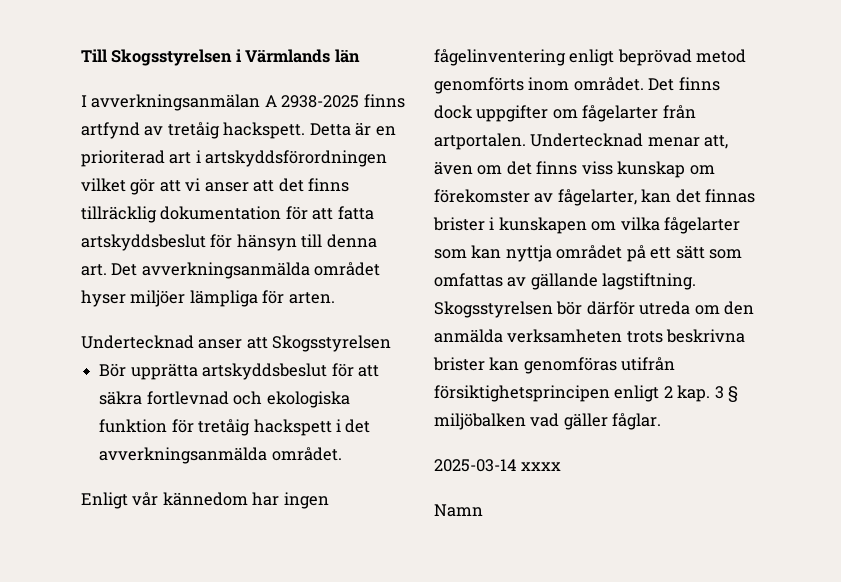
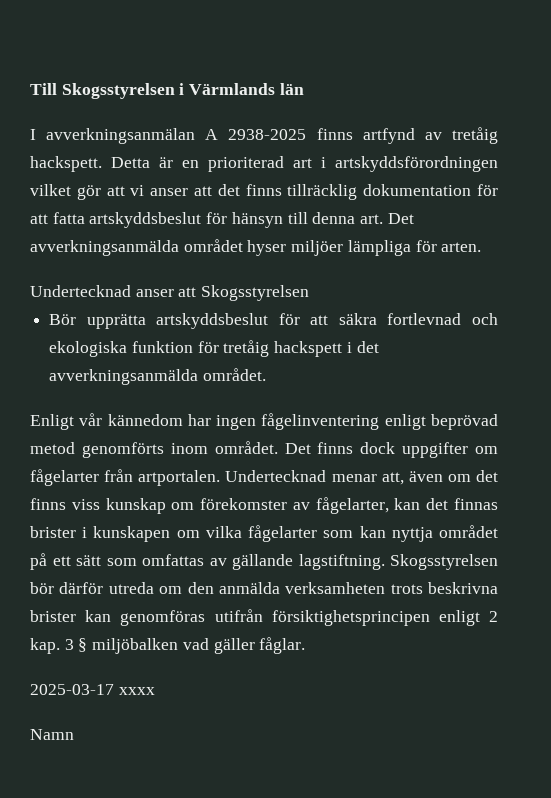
[434,459,517,472] 2025-03-14 -> [30,684,114,695] 2025-03-17

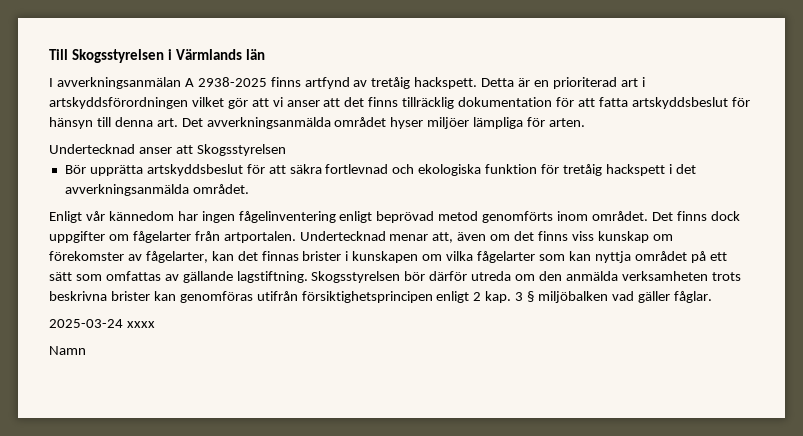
[30,684,114,695] 2025-03-17 -> [49,319,123,328] 2025-03-24

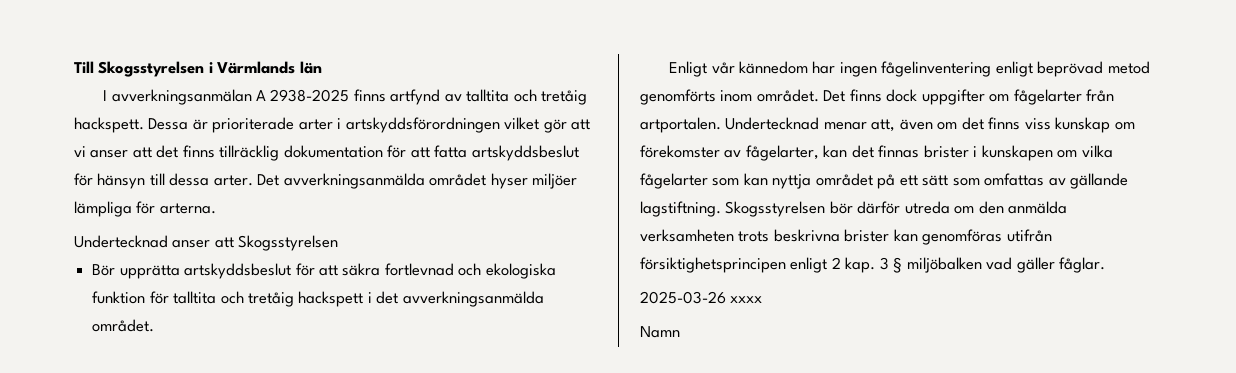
[371,77,638,89] tretåig hackspett. Detta är en prioriterad art -> [466,89,588,105] [74,117,333,133] talltita och tretåig hackspett. Dessa är prioriterade arter
[114,117,178,127] denna art. -> [169,173,253,186] dessa arter.
[549,118,586,127] arten. -> [159,203,216,214] arterna.
(560, 169) none -> [173,291,244,304] talltita och
[49,319,123,328] 2025-03-24 -> [640,291,726,304] 2025-03-26

